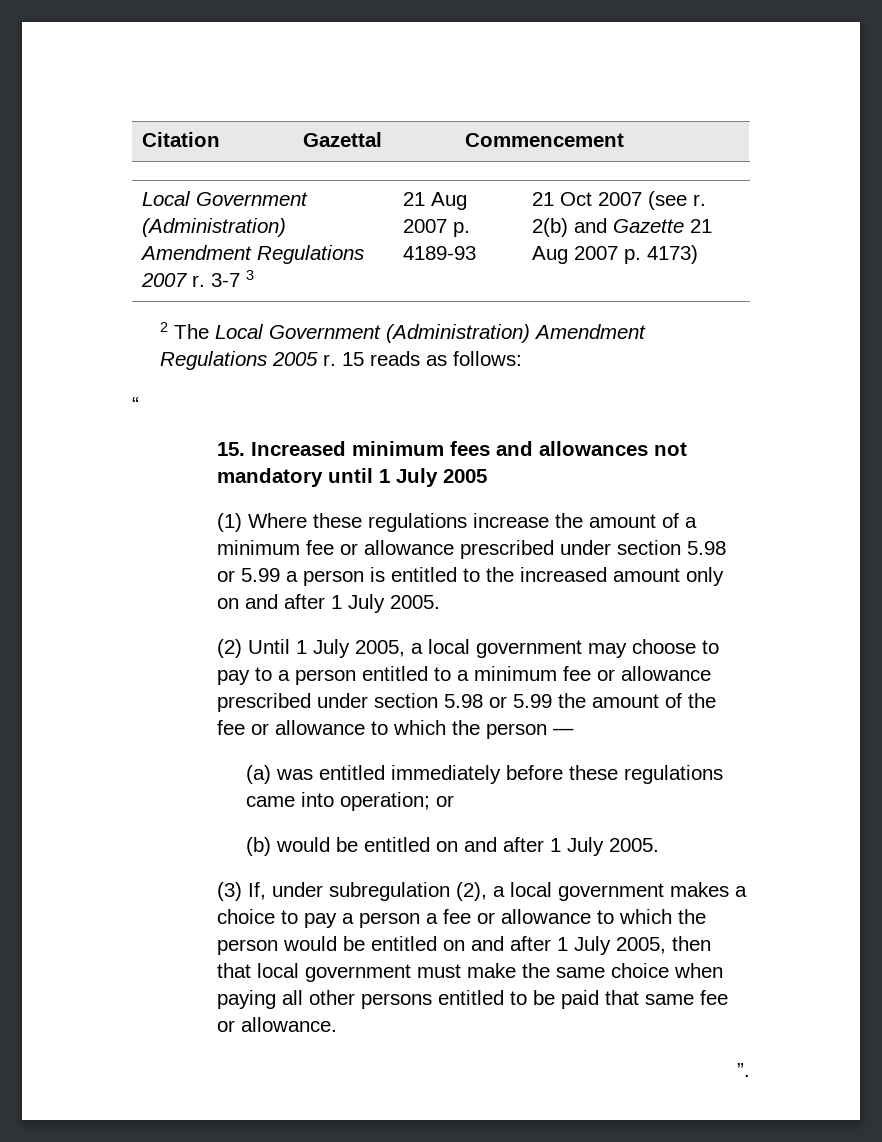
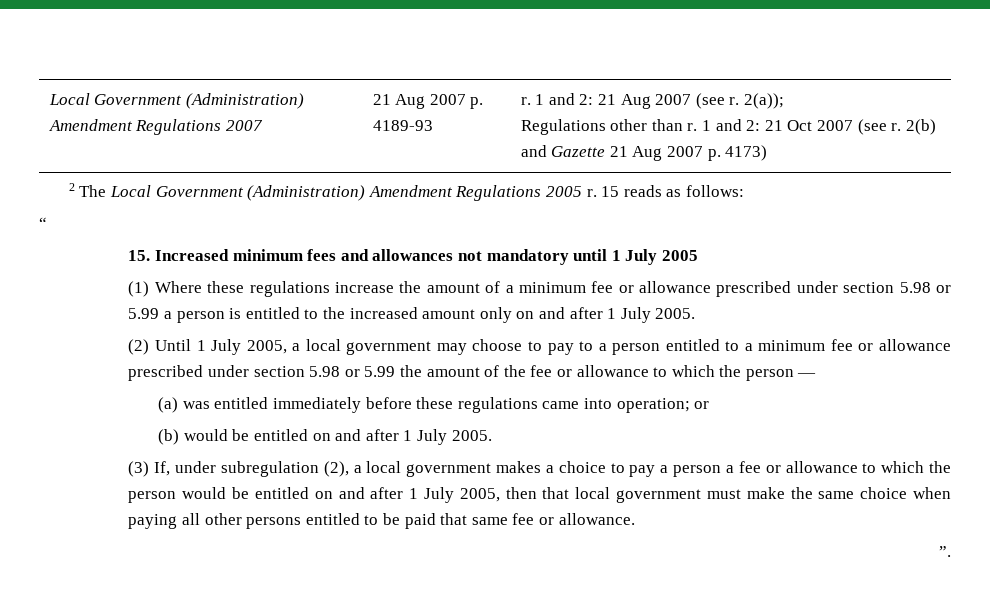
[141,132,220,147] [302,132,382,147] [464,133,624,147] Citation | Gazettal | Commencement // -> (48, 99) none
[191,270,254,287] r. 3-7 3 -> (263, 125) none
(476, 253) none -> [520,93,784,109] [520,119,761,135] r. 1 and 2: 21 Aug 2007 (see r. 2(a)); // Regulations other than r. 1 and 2:

